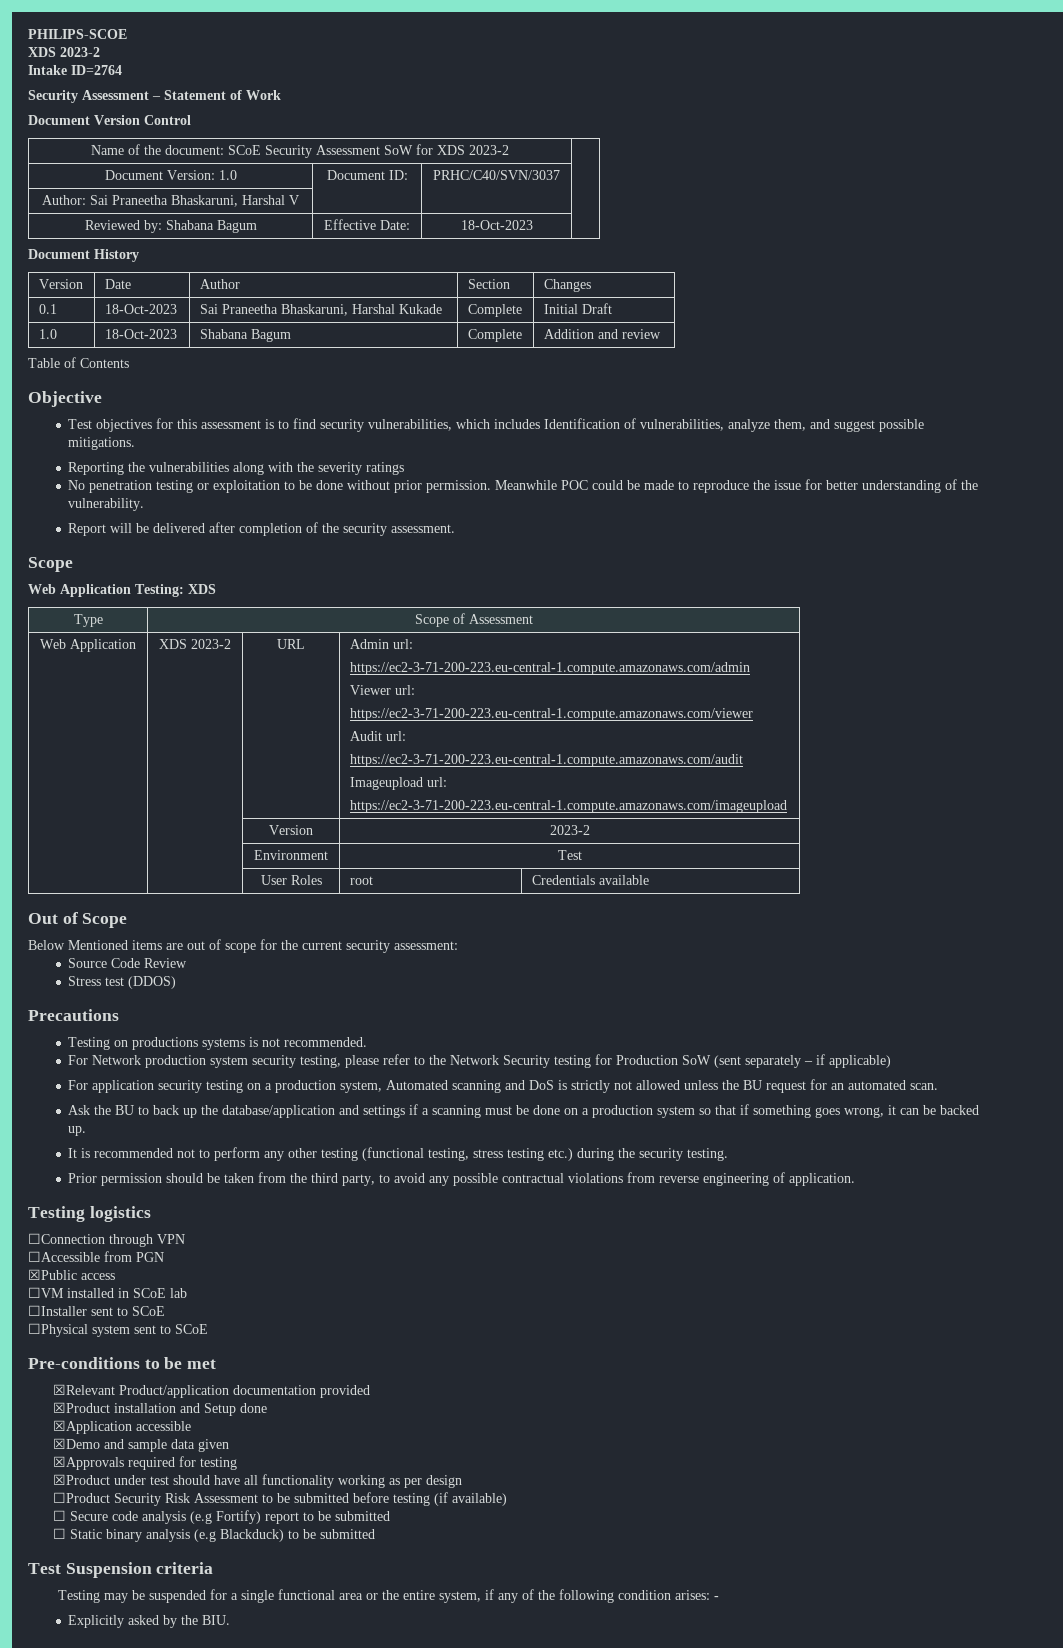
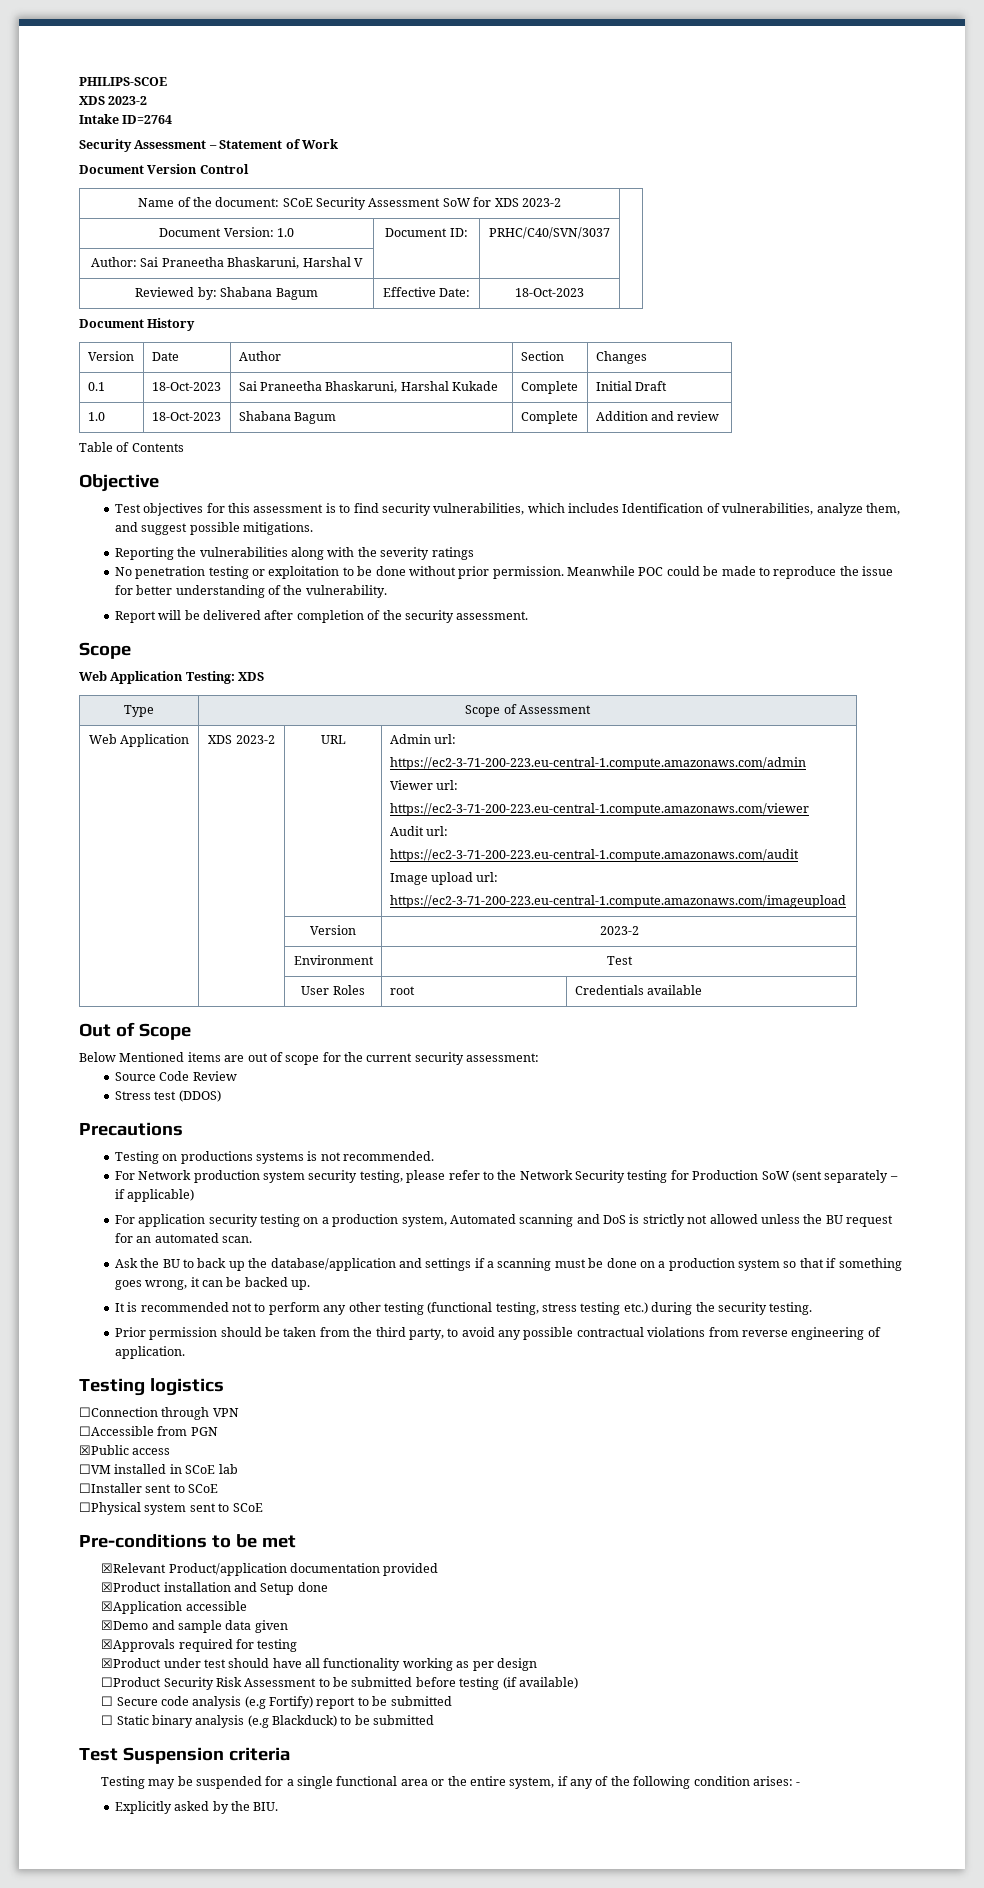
[349,777,423,790] Imageupload -> [389,872,474,885] Image upload

